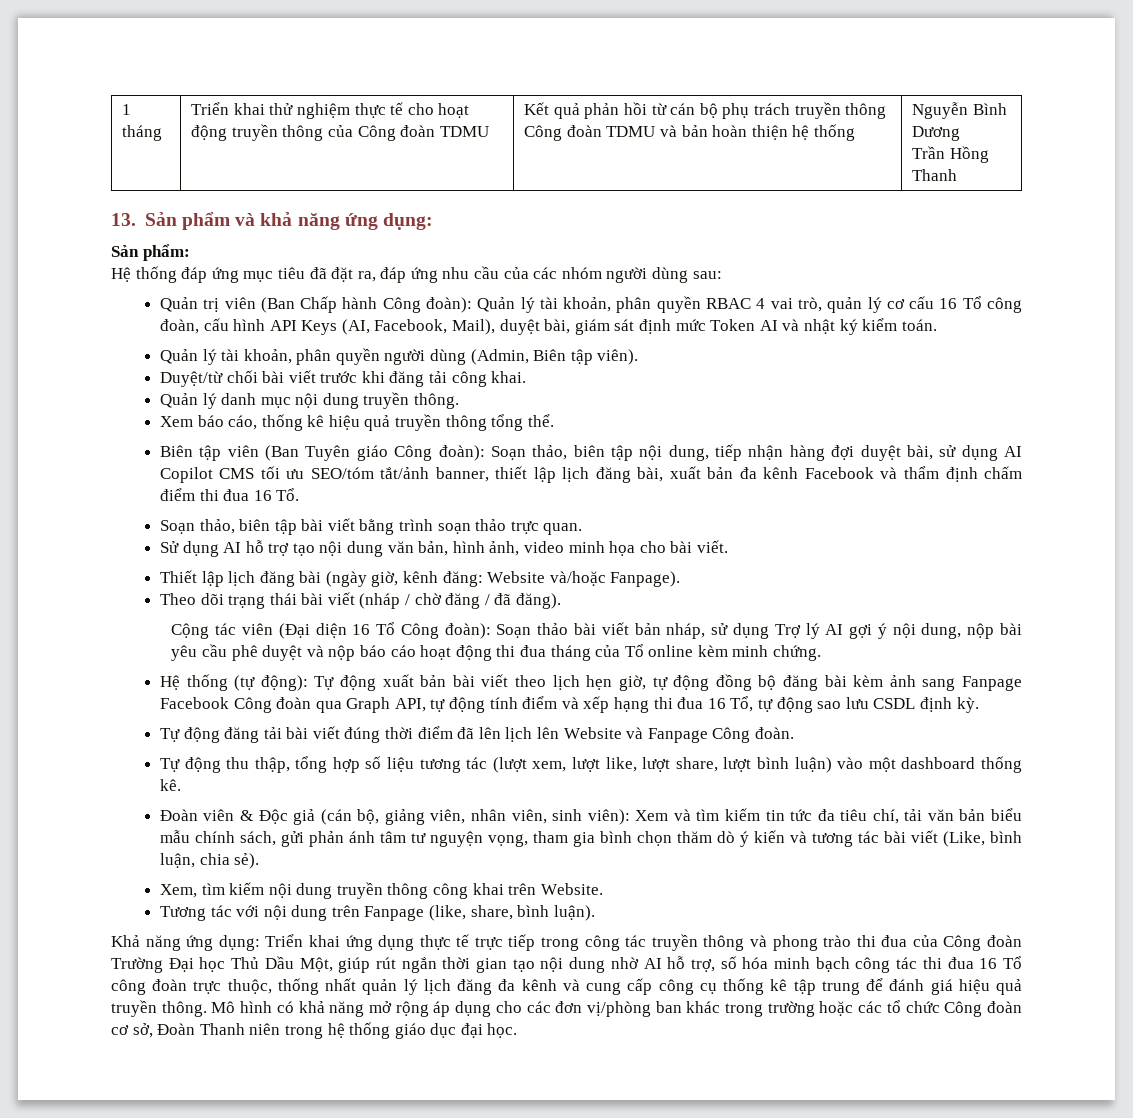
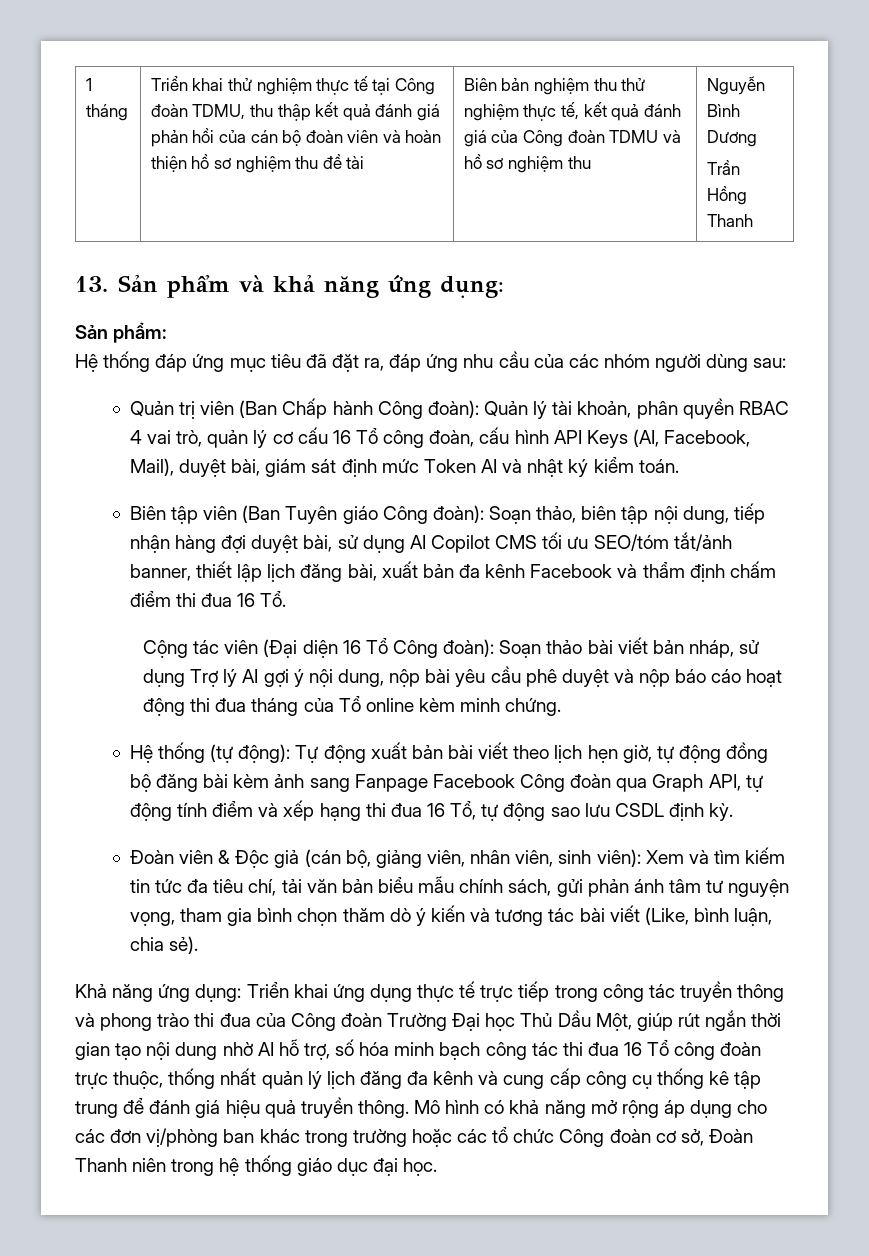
[407,103,470,118] [191,124,489,141] [524,102,887,119] [524,124,855,141] cho hoạt động truyền thông của Công đoàn TDMU | Kết quả phản hồi từ cán bộ phụ trách truyền thông Công đoàn TDMU và bản hoàn thiện hệ thống -> [372,78,435,95] [150,102,440,121] [150,128,442,147] [150,154,365,173] [463,78,646,95] [463,102,681,121] [463,130,681,147] [463,154,591,173] tại Công đoàn TDMU, thu thập kết quả đánh giá phản hồi của cán bộ đoàn viên và hoàn thiện hồ sơ nghiệm thu đề tài | Biên bản nghiệm thu thử nghiệm thực tế, kết quả đánh giá của Công đoàn TDMU và hồ sơ nghiệm thu
[159,348,639,365] [159,370,527,387] [159,392,460,409] [159,414,554,431] // Quản lý tài khoản, phân quyền người dùng (Admin, Biên tập viên). // Duyệt/từ chối bài viết trước khi đăng tải công khai. // Quản lý danh mục nội dung truyền thông. // Xem báo cáo, thống kê hiệu quả truyền thông tổng thể. -> (679, 466) none
[159,518,583,535] [159,540,728,557] [159,570,681,587] [159,592,562,609] // Soạn thảo, biên tập bài viết bằng trình soạn thảo trực quan. // Sử dụng AI hỗ trợ tạo nội dung văn bản, hình ảnh, video minh họa cho bài viết. // Thiết lập lịch đăng bài (ngày giờ, kênh đăng: Website và/hoặc Fanpage). // Theo dõi trạng thái bài viết (nháp / chờ đăng / đã đăng). -> (287, 598) none
[159,726,794,743] [159,756,1022,773] [159,779,181,791] // Tự động đăng tải bài viết đúng thời điểm đã lên lịch lên Website và Fanpage Công đoàn. // Tự động thu thập, tổng hợp số liệu tương tác (lượt xem, lượt like, lượt share, lượt bình luận) vào một dashboard thống kê. -> (734, 812) none
[159,882,603,899] [159,905,595,921] // Xem, tìm kiếm nội dung truyền thông công khai trên Website. // Tương tác với nội dung trên Fanpage (like, share, bình luận). -> (199, 945) none

